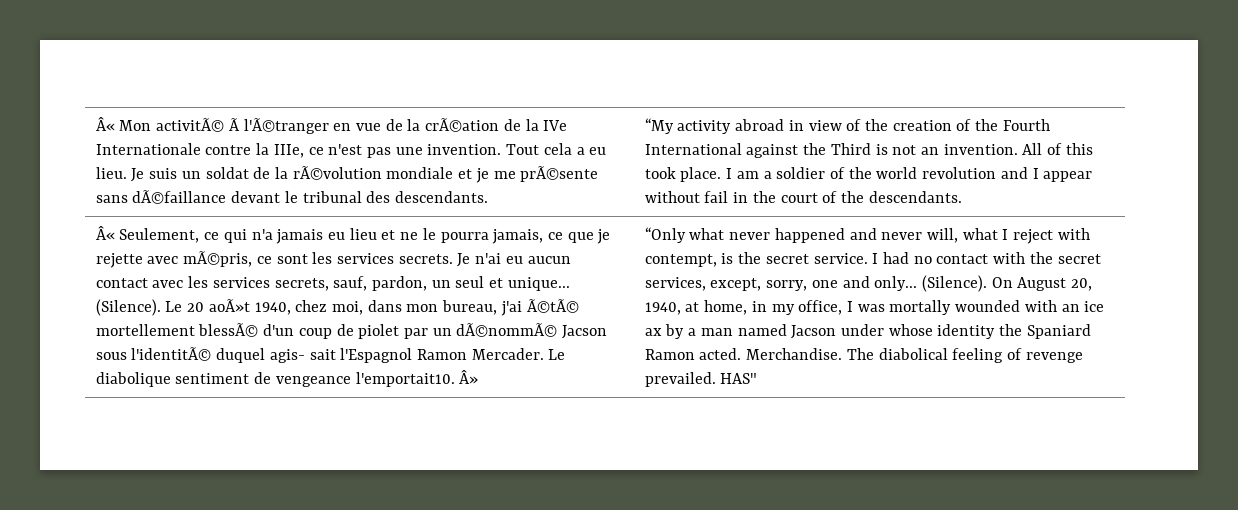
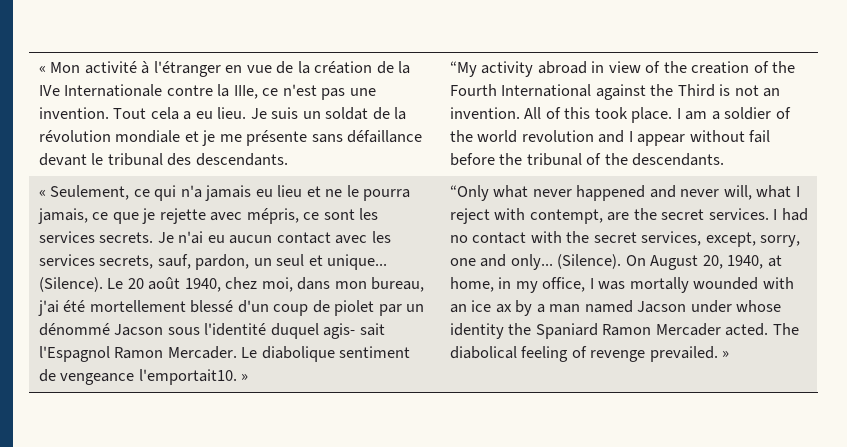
[95,117,329,134] Â« Mon activitÃ© Ã l'Ã©tranger -> [39,61,221,77] « Mon activité à l'étranger
[425,118,500,132] crÃ©ation -> [314,61,373,74] création
[292,166,382,180] rÃ©volution -> [39,130,112,142] révolution
[520,166,599,182] [95,190,227,204] prÃ©sente sans dÃ©faillance -> [246,130,423,146] présente sans défaillance
[733,191,818,203] in the court -> [450,153,582,166] before the tribunal
[95,226,115,240] Â« -> [39,189,47,197] «
[183,251,253,267] mÃ©pris, -> [246,208,299,224] mépris,
[208,299,250,312] aoÃ»t -> [148,277,181,290] août
[526,299,579,313] [95,323,259,337] Ã©tÃ© mortellement blessÃ© -> [63,300,234,313] été mortellement blessé
[456,323,558,337] dÃ©nommÃ© -> [39,323,111,336] dénommé
[131,347,212,361] l'identitÃ© -> [204,323,267,336] l'identité
[459,370,479,384] Â» -> [241,373,249,381] »
[721,252,868,264] is the secret service. -> [607,208,769,221] are the secret services.
[699,348,843,360] acted. Merchandise. -> [655,323,769,336] Mercader acted.
[720,373,758,384] HAS" -> [722,350,730,358] »

